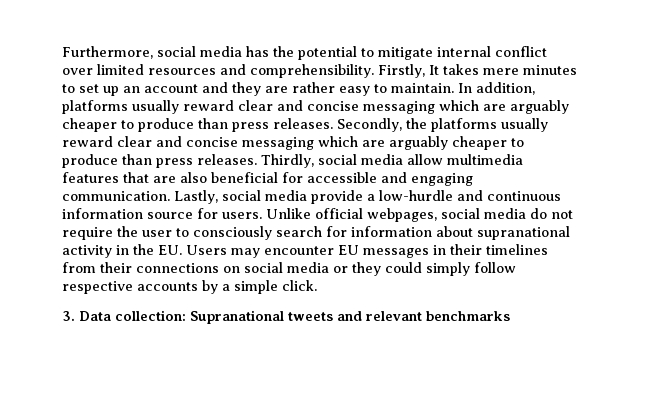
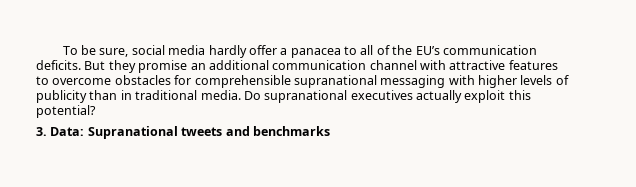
[62,46,547,60] [62,64,577,78] [62,82,535,96] [62,100,569,114] [62,118,548,132] [62,136,524,150] [62,154,523,168] [62,172,473,186] [62,190,561,204] [62,208,573,222] [62,226,570,240] [62,244,548,258] [62,262,516,276] [62,280,317,294] Furthermore, social media has the potential to mitigate internal conflict over limited resources and comprehensibility. Firstly, It takes mere minutes to set up an account and they are rather easy to maintain. In addition, platforms usually reward clear and concise messaging which are arguably cheaper to produce than press releases. Secondly, the platforms usually reward clear and concise messaging which are arguably cheaper to produce than press releases. Thirdly, social media allow multimedia features that are also beneficial for accessible and engaging communication. Lastly, social media provide a low-hurdle and continuous information source for users. Unlike official webpages, social media do not require the user to consciously search for information about supranational activity in the EU. Users may encounter EU messages in their timelines from their connections on social media or they could simply follow respective accounts by a simple click. -> [62,45,537,58] [36,60,558,73] [36,75,569,88] [36,90,531,103] [36,105,96,118] To be sure, social media hardly offer a panacea to all of the EU’s communication deficits. But they promise an additional communication channel with attractive features to overcome obstacles for comprehensible supranational messaging with higher levels of publicity than in traditional media. Do supranational executives actually exploit this potential?
[79,310,186,321] Data collection: -> [50,127,85,136] Data:
[366,311,422,321] relevant -> (250, 131) none

